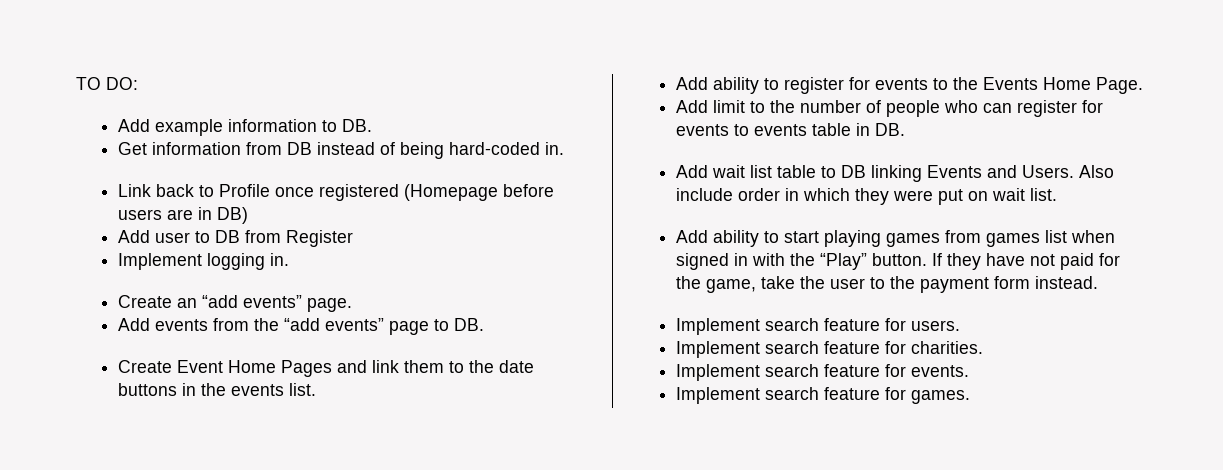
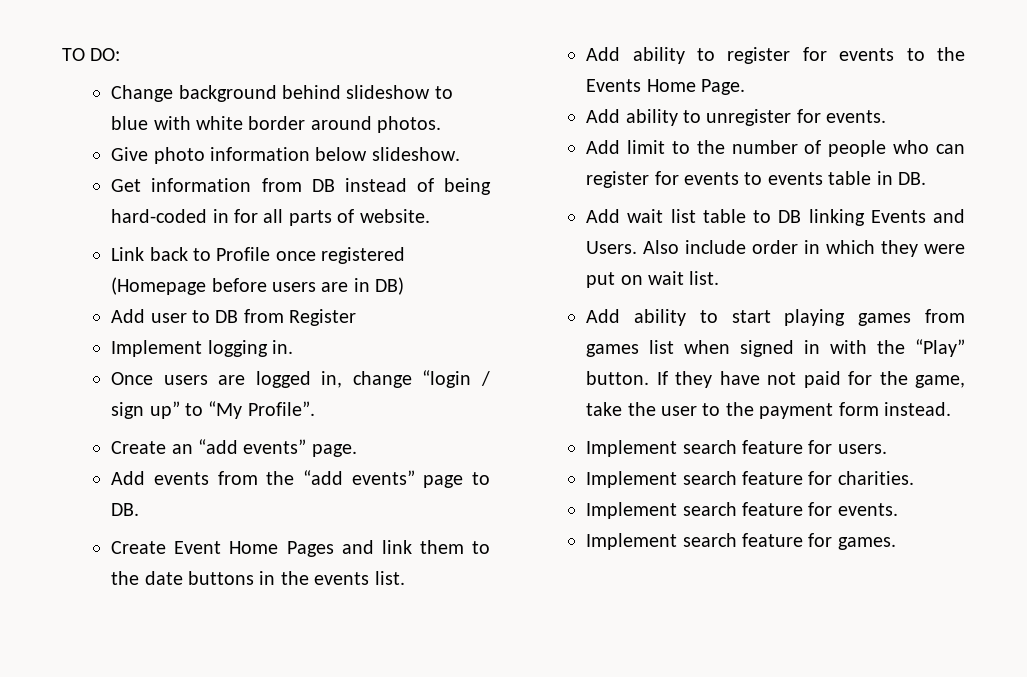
[117,119,372,136] Add example information to DB. -> [111,85,453,102] [111,116,442,133] [111,147,460,164] Change background behind slideshow to blue with white border around photos. // Give photo information below slideshow.
[544,142,564,155] in. -> [212,209,430,226] in for all parts of website.
(289, 259) none -> [111,370,490,388] [111,401,315,419] // Once users are logged in, change “login / sign up” to “My Profile”.
(1143, 85) none -> [586,109,887,126] // Add ability to unregister for events.

